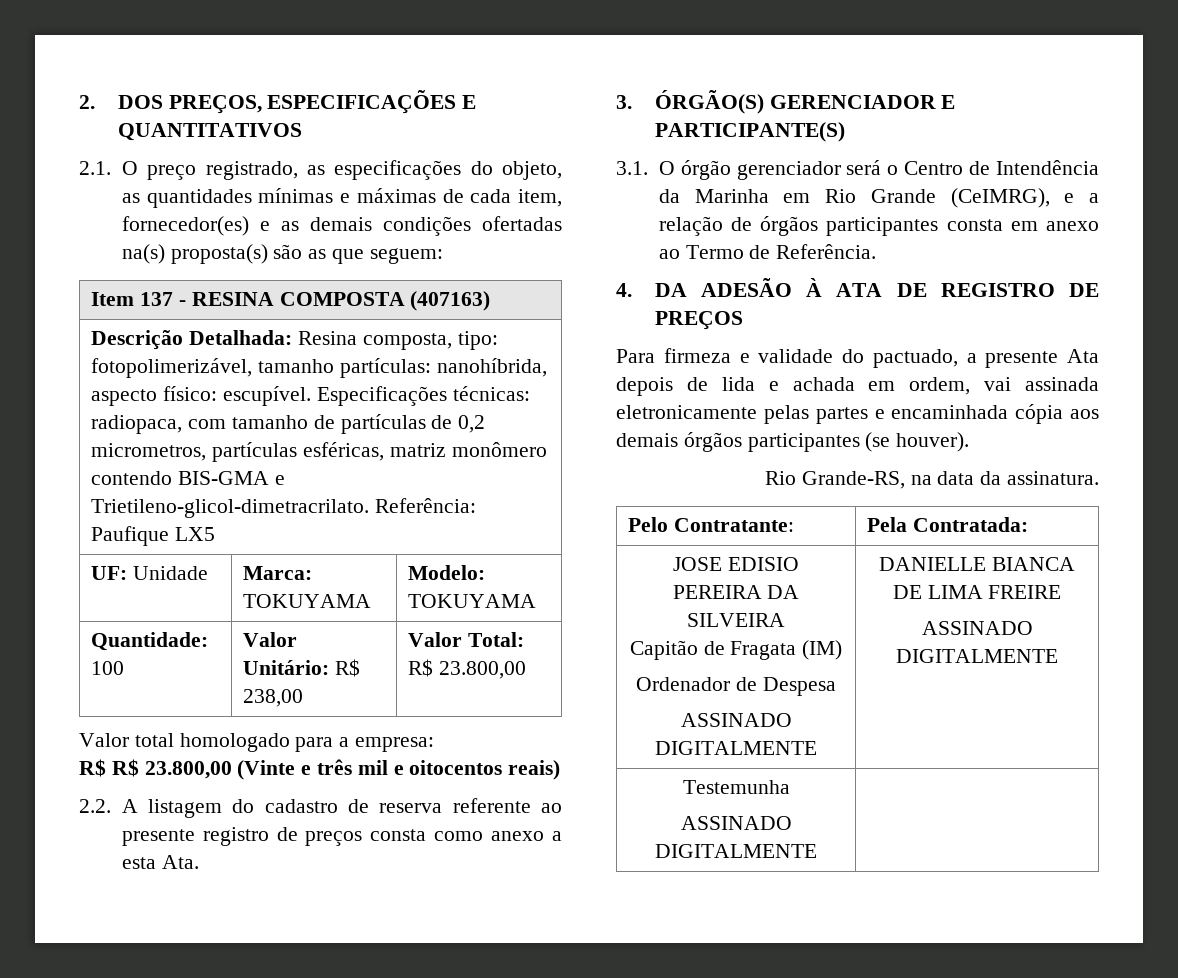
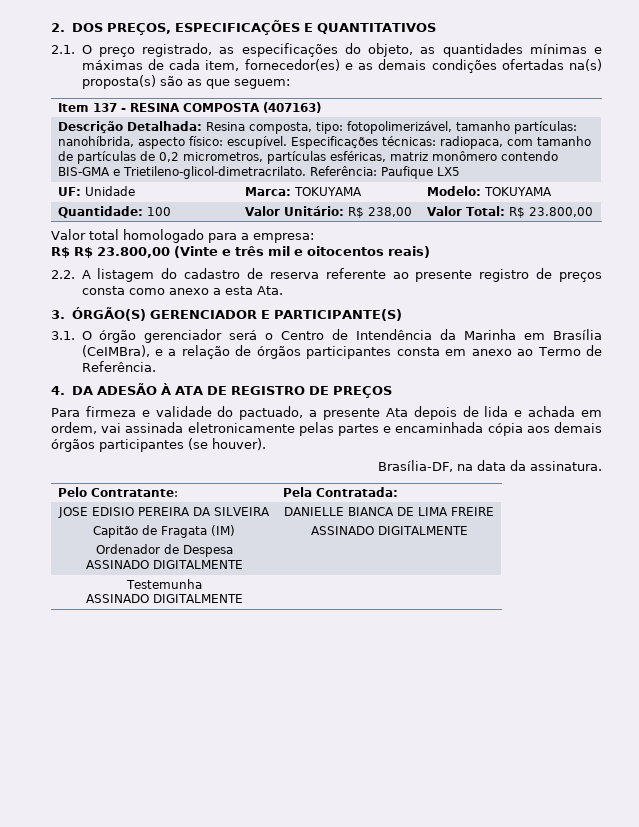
[825,188,1050,208] Rio Grande (CeIMRG), -> [553,329,602,340] [81,345,150,357] Brasília (CeIMBra),
[764,471,905,489] Rio Grande-RS, -> [378,460,453,472] Brasília-DF,

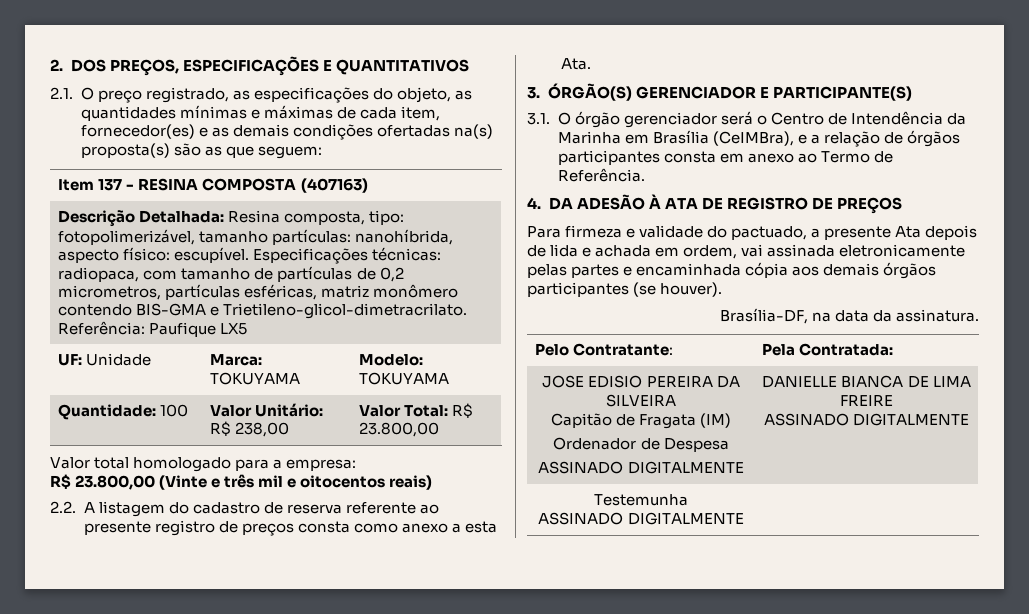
[74,247,93,258] R$ -> (71, 481) none

